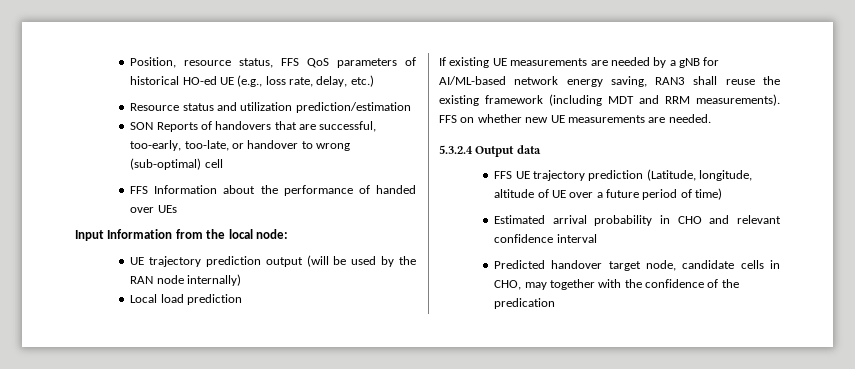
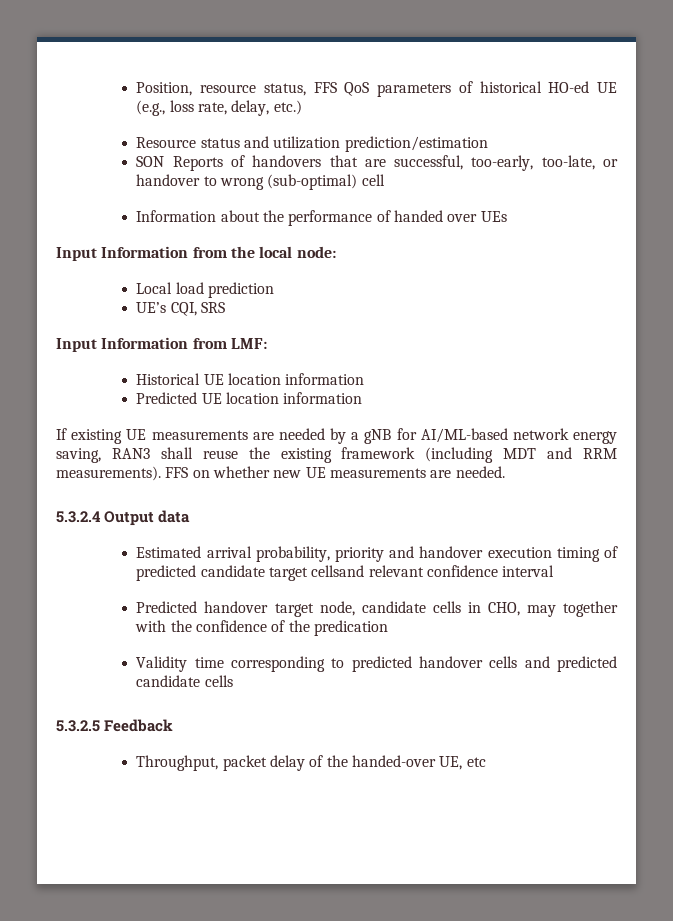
[130,186,149,194] FFS -> (385, 180) none
[130,255,416,267] [130,274,241,286] [130,294,242,305] UE trajectory prediction output (will be used by the RAN node internally) // Local load prediction -> [136,282,275,298] [136,302,226,316] [56,337,267,352] [136,373,365,385] [136,392,363,404] Local load prediction // UE’s CQI, SRS // Input Information from LMF: // Historical UE location information // Predicted UE location information
[494,169,753,181] [494,188,723,200] [494,215,730,226] FFS UE trajectory prediction (Latitude, longitude, altitude of UE over a future period of time) // Estimated arrival probability in CHO and -> [136,546,618,562] [136,565,365,581] Estimated arrival probability, priority and handover execution timing of predicted candidate target cellsand
(556, 303) none -> [136,656,618,672] [136,675,233,687] [56,719,174,732] [136,755,486,771] // Validity time corresponding to predicted handover cells and predicted candidate cells // 5.3.2.5 Feedback // Throughput, packet delay of the handed-over UE, etc

